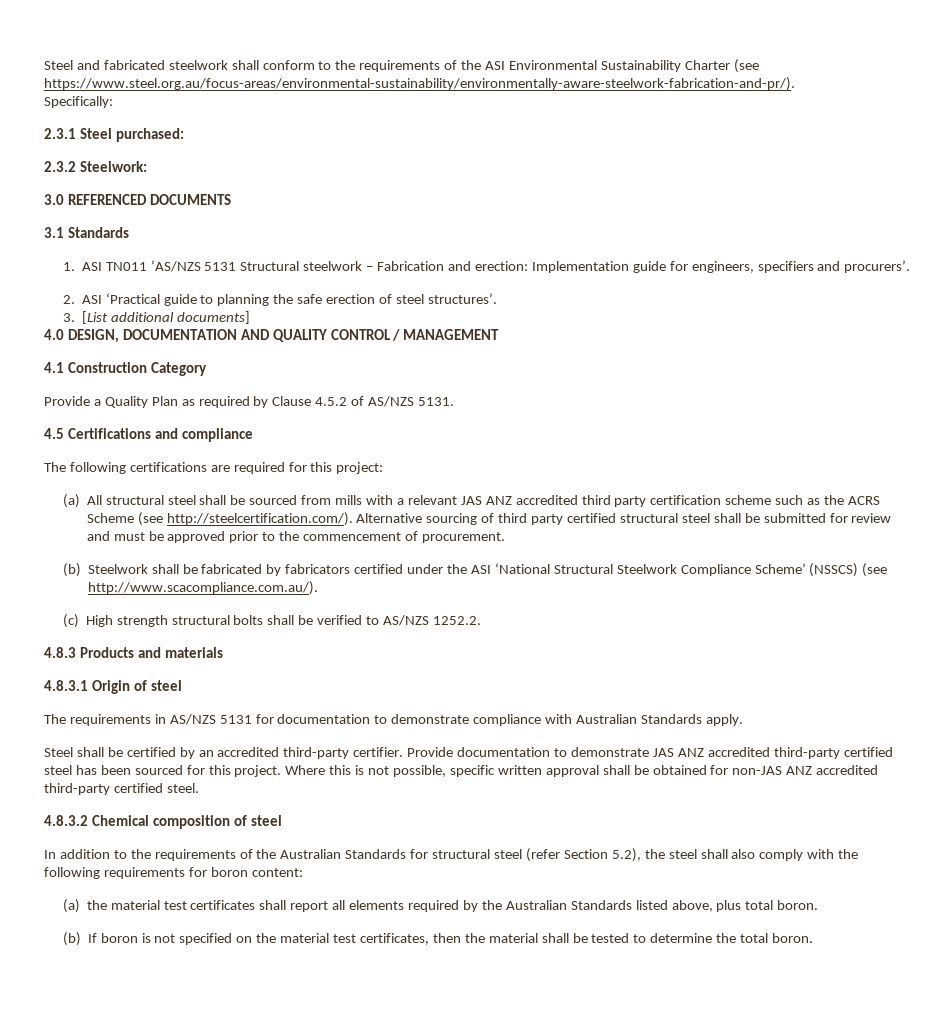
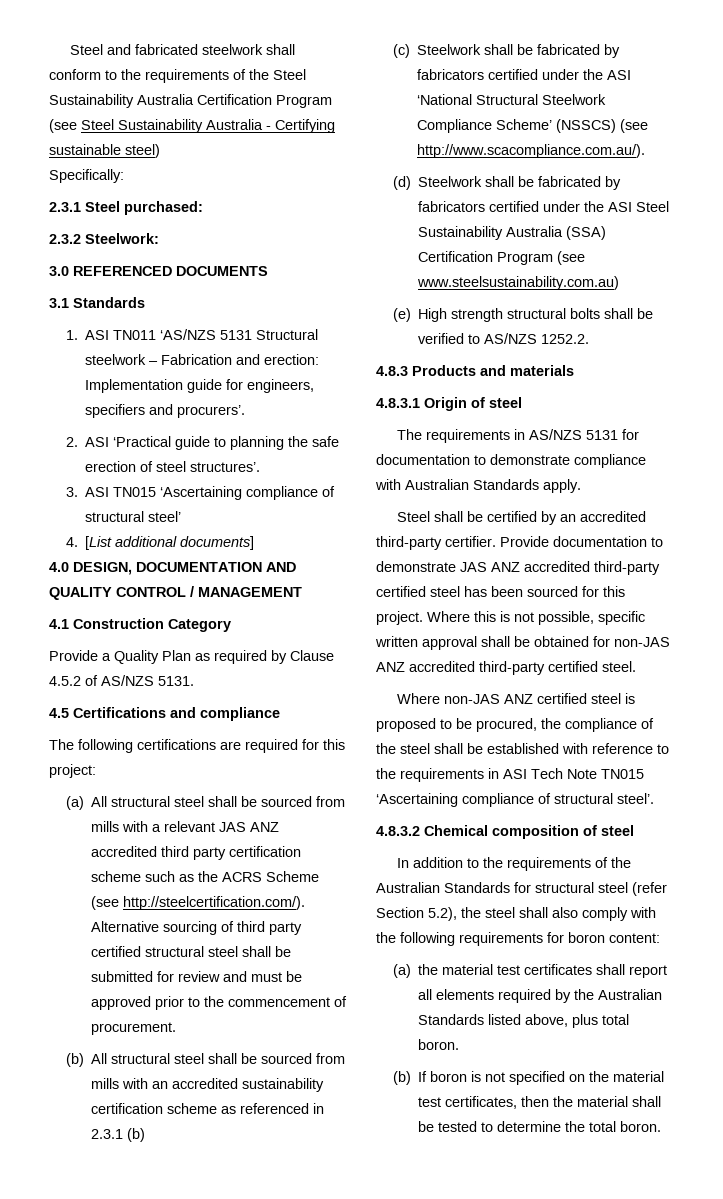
[485,59,759,73] [44,77,795,91] ASI Environmental Sustainability Charter (see https://www.steel.org.au/focus-areas/environmental-sustainability/environmentally-aware-steelwork-fabrication-and-pr/). -> [273,69,306,80] [49,94,332,108] [49,119,335,133] [49,144,160,158] Steel Sustainability Australia Certification Program (see Steel Sustainability Australia - Certifying sustainable steel)
(75, 317) none -> [85,486,336,500] [85,511,182,522] [66,537,79,547] ASI TN015 ‘Ascertaining compliance of structural steel’ // 4.
(81, 570) none -> [91,1053,346,1064] [91,1078,325,1092] [91,1103,325,1114] [91,1128,146,1142] [393,44,411,58] All structural steel shall be sourced from mills with an accredited sustainability certification scheme as referenced in 2.3.1 (b) // (c)
[62,614,79,628] (c) -> [393,176,622,190] [418,201,670,212] [418,226,607,240] [418,251,586,265] [417,276,620,290] [393,308,412,322] (d) Steelwork shall be fabricated by fabricators certified under the ASI Steel Sustainability Australia (SSA) Certification Program (see www.steelsustainability.com.au) // (e)
(199, 788) none -> [396,693,635,704] [376,718,654,732] [376,743,669,754] [376,768,644,782] [376,793,654,807] // Where non-JAS ANZ certified steel is proposed to be procured, the compliance of the steel shall be established with reference to the requirements in ASI Tech Note TN015 ‘Ascertaining compliance of structural steel’.

